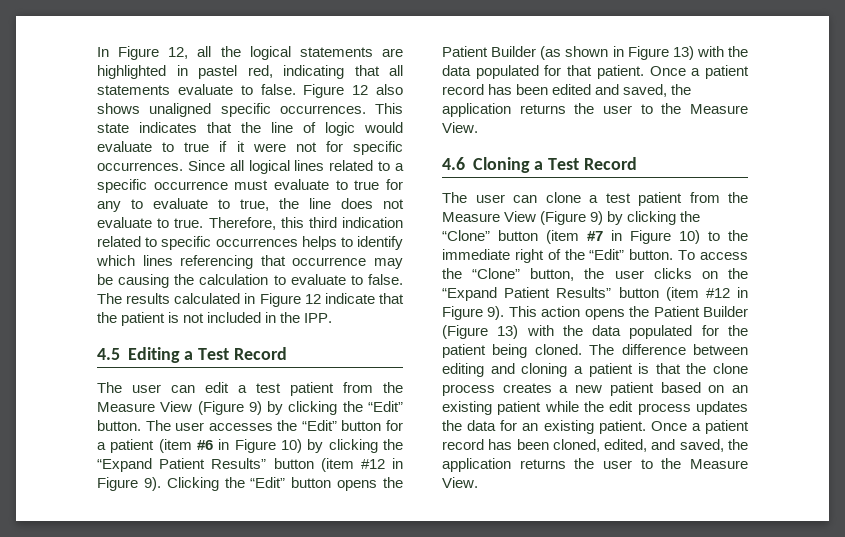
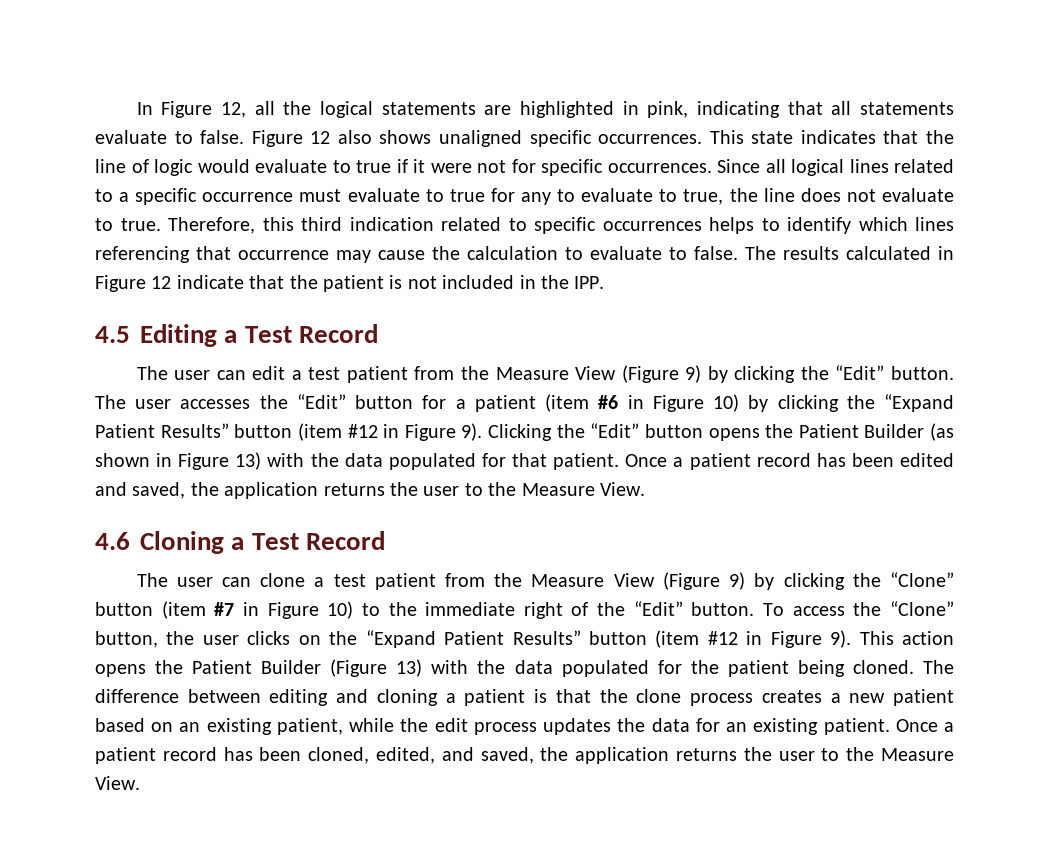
[198,65,273,79] pastel red, -> [647,101,689,118] pink,
[97,274,170,288] be causing -> [378,250,425,260] cause
[497,401,542,415] patient -> [276,718,343,735] patient,

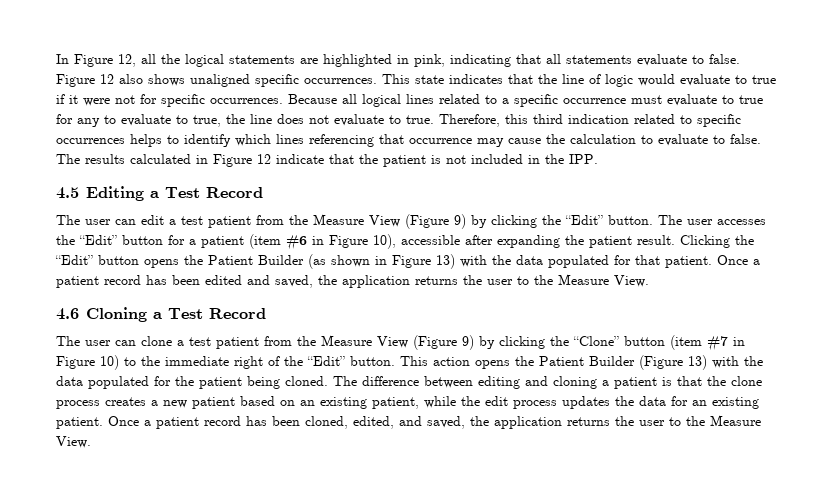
[717,159,760,173] Since -> [288,94,337,104] Because
[713,394,955,412] [95,423,483,441] 10) by clicking the “Expand Patient Results” button (item #12 in Figure 9). -> [373,234,675,249] 10), accessible after expanding the patient result.
[763,601,954,616] [95,630,852,648] To access the “Clone” button, the user clicks on the “Expand Patient Results” button (item #12 in Figure 9). -> (395, 361) none

